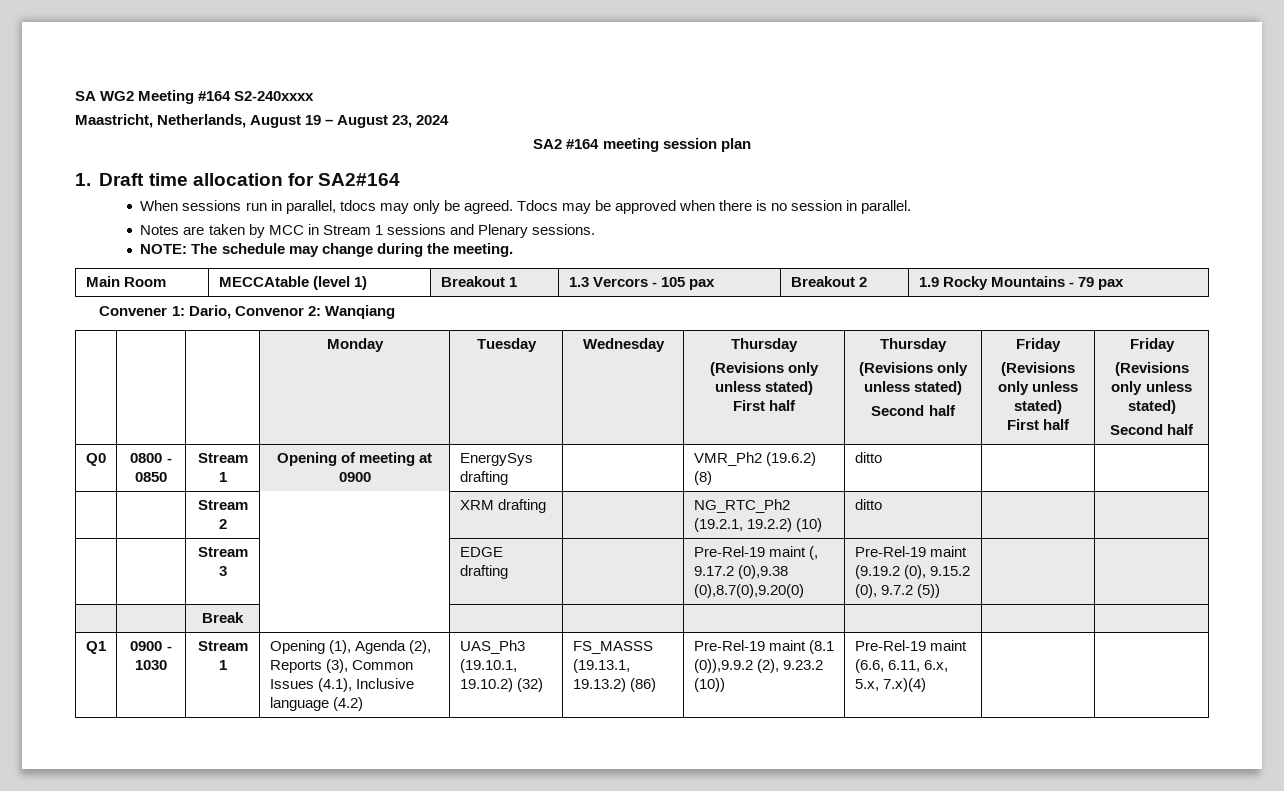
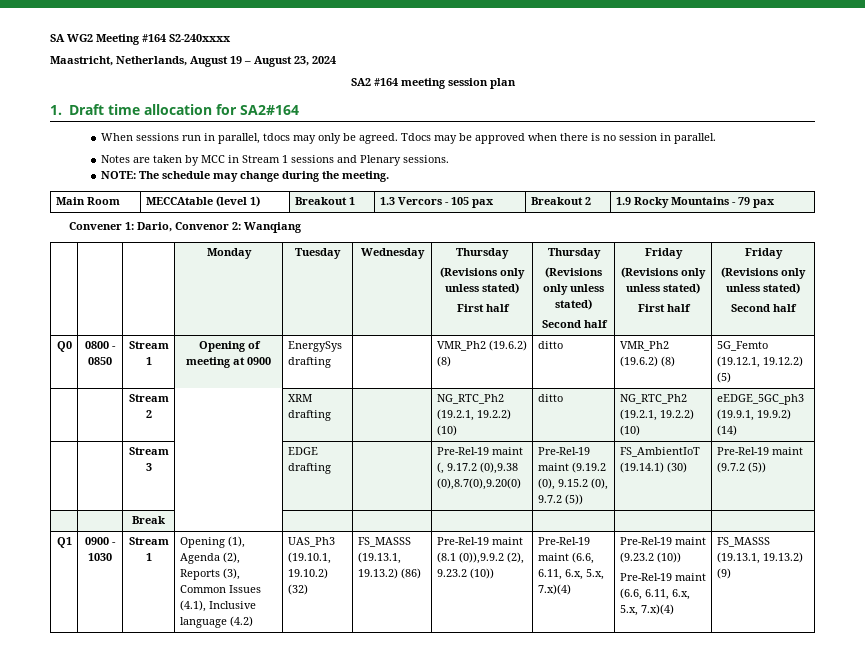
(882, 457) | -> [619,341,669,351] [619,356,675,367] [716,341,768,351] [716,356,803,368] [716,372,731,383] VMR_Ph2 (19.6.2) (8) | 5G_Femto (19.12.1, 19.12.2) (5)
(882, 504) | -> [619,394,687,404] [619,409,694,421] [619,425,640,436] [716,394,804,405] [716,409,791,421] [716,425,737,436] NG_RTC_Ph2 (19.2.1, 19.2.2) (10) | eEDGE_5GC_ph3 (19.9.1, 19.9.2) (14)
(940, 591) | -> [619,447,700,457] [619,462,687,473] [716,447,803,455] [716,462,766,473] FS_AmbientIoT (19.14.1) (30) | Pre-Rel-19 maint (9.7.2 (5))
(926, 685) | -> [619,537,706,545] [619,552,681,563] [619,573,706,581] [619,588,690,600] [619,604,674,616] [716,537,770,547] [716,552,803,564] [716,568,731,579] Pre-Rel-19 maint (9.23.2 (10)) // Pre-Rel-19 maint (6.6, 6.11, 6.x, 5.x, 7.x)(4) | FS_MASSS (19.13.1, 19.13.2) (9)

